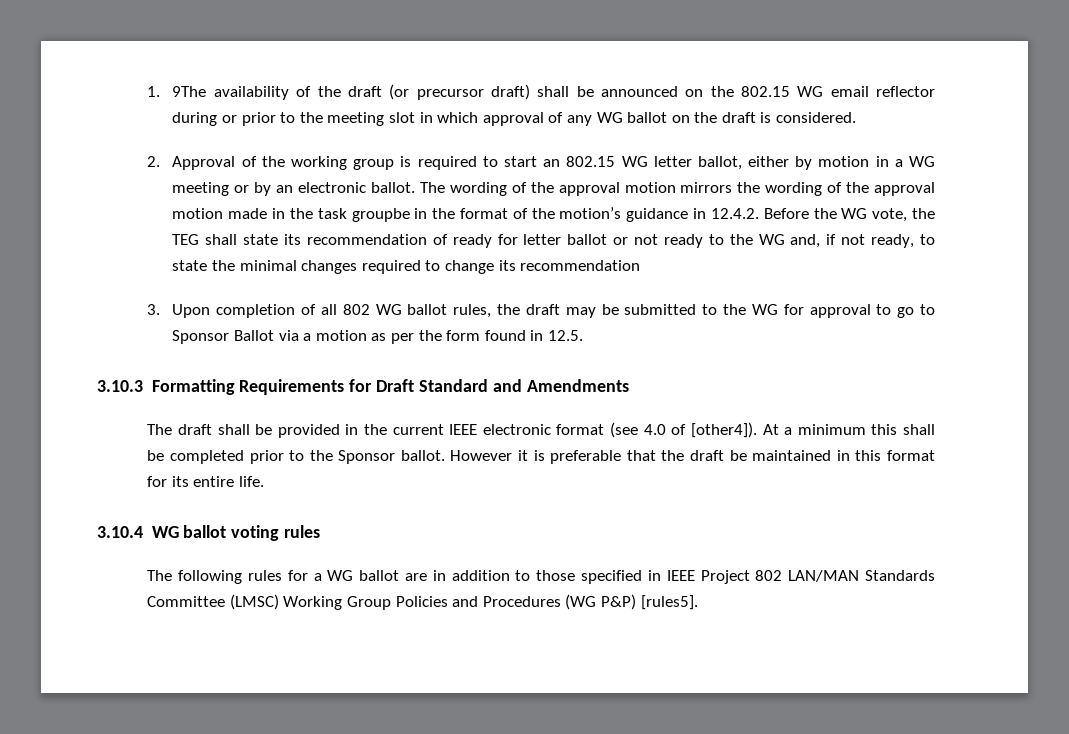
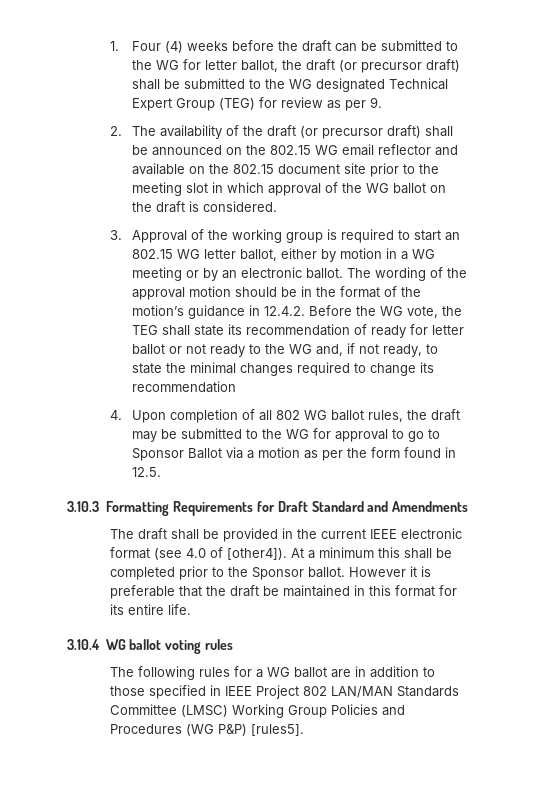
[172,86,207,97] 9The -> [132,40,459,53] [132,59,461,73] [132,78,449,92] [132,97,383,111] [110,126,157,136] Four (4) weeks before the draft can be submitted to the WG for letter ballot, the draft (or precursor draft) shall be submitted to the WG designated Technical Expert Group (TEG) for review as per 9. // 2. The
[172,112,238,126] during or -> [435,145,459,156] [132,163,367,175] and available on the 802.15 document site
[566,115,592,126] any -> [342,183,363,193] the
[147,156,161,167] 2. -> [110,230,123,240] 3.
[680,182,935,196] [172,208,410,222] mirrors the wording of the approval motion made in the task groupbe -> [235,287,298,297] should be
[147,304,161,315] 3. -> [110,410,123,420] 4.

